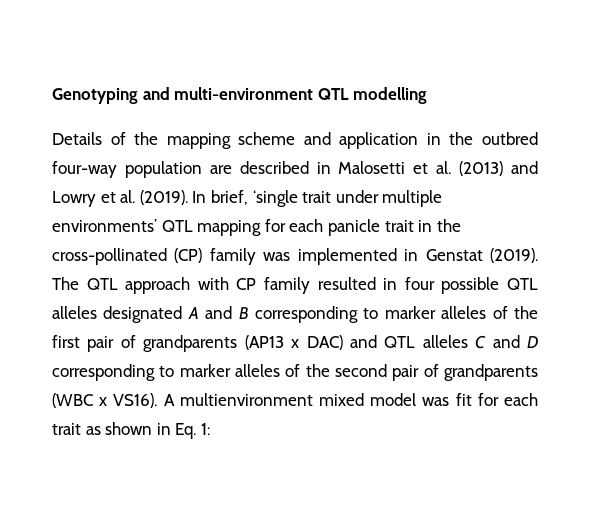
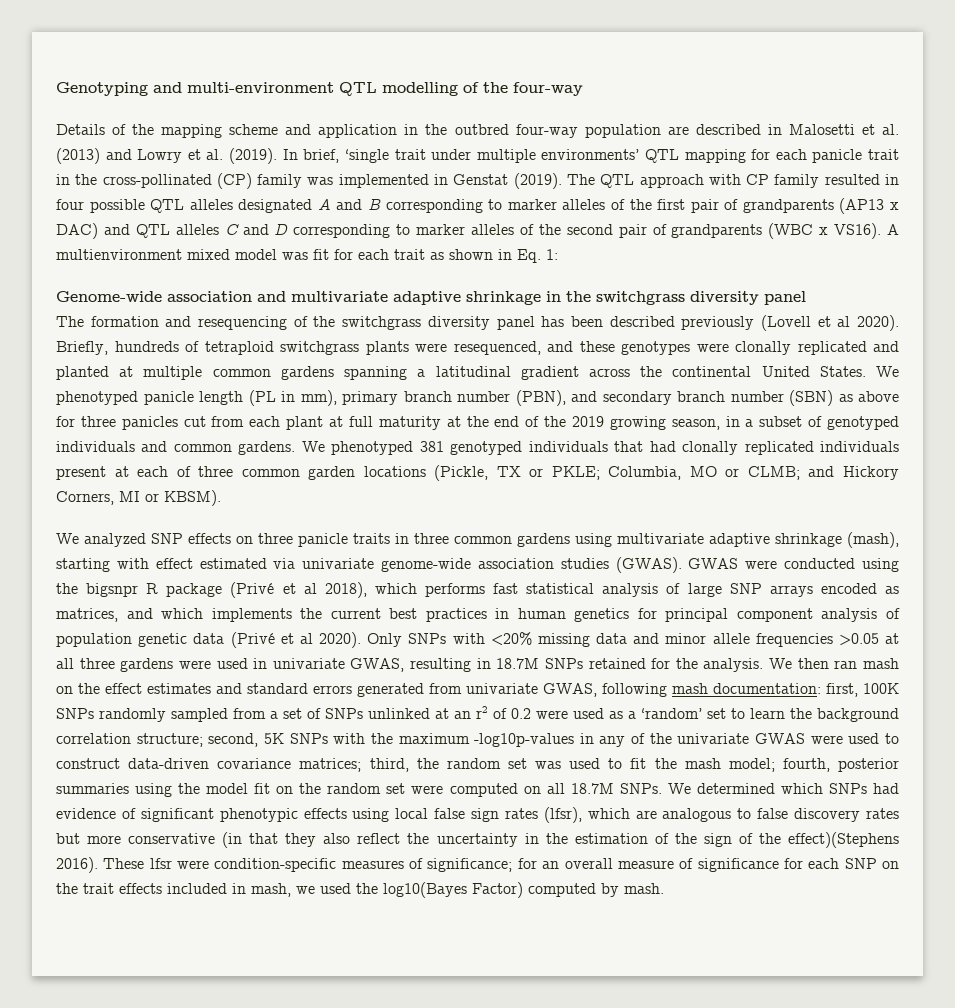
(428, 95) none -> [463,82,583,96] of the four-way
(210, 429) none -> [56,291,806,305] [56,315,899,331] [56,341,899,355] [56,366,899,380] [56,390,899,406] [56,416,900,430] [56,441,899,455] [56,465,899,481] [56,490,221,506] [56,532,899,548] [56,557,899,573] [56,582,899,598] [56,608,900,622] [56,632,899,648] [56,658,900,672] [56,683,899,697] [56,706,899,722] [56,733,899,747] [56,758,899,772] [56,783,899,797] [56,807,899,823] [56,832,899,848] [56,857,900,873] [56,882,664,898] // Genome-wide association and multivariate adaptive shrinkage in the switchgrass diversity panel // The formation and resequencing of the switchgrass diversity panel has been described previously (Lovell et al 2020). Briefly, hundreds of tetraploid switchgrass plants were resequenced, and these genotypes were clonally replicated and planted at multiple common gardens spanning a latitudinal gradient across the continental United States. We phenotyped panicle length (PL in mm), primary branch number (PBN), and secondary branch number (SBN) as above for three panicles cut from each plant at full maturity at the end of the 2019 growing season, in a subset of genotyped individuals and common gardens. We phenotyped 381 genotyped individuals that had clonally replicated individuals present at each of three common garden locations (Pickle, TX or PKLE; Columbia, MO or CLMB; and Hickory Corners, MI or KBSM). // We analyzed SNP effects on three panicle traits in three common gardens using multivariate adaptive shrinkage (mash), starting with effect estimated via univariate genome-wide association studies (GWAS). GWAS were conducted using the bigsnpr R package (Privé et al 2018), which performs fast statistical analysis of large SNP arrays encoded as matrices, and which implements the current best practices in human genetics for principal component analysis of population genetic data (Privé et al 2020). Only SNPs with <20% missing data and minor allele frequencies >0.05 at all three gardens were used in univariate GWAS, resulting in 18.7M SNPs retained for the analysis. We then ran mash on the effect estimates and standard errors generated from univariate GWAS, following mash documentation: first, 100K SNPs randomly sampled from a set of SNPs unlinked at an r2 of 0.2 were used as a ‘random’ set to learn the background correlation structure; second, 5K SNPs with the maximum -log10p-values in any of the univariate GWAS were used to construct data-driven covariance matrices; third, the random set was used to fit the mash model; fourth, posterior summaries using the model fit on the random set were computed on all 18.7M SNPs. We determined which SNPs had evidence of significant phenotypic effects using local false sign rates (lfsr), which are analogous to false discovery rates but more conservative (in that they also reflect the uncertainty in the estimation of the sign of the effect)(Stephens 2016). These lfsr were condition-specific measures of significance; for an overall measure of significance for each SNP on the trait effects included in mash, we used the log10(Bayes Factor) computed by mash.

